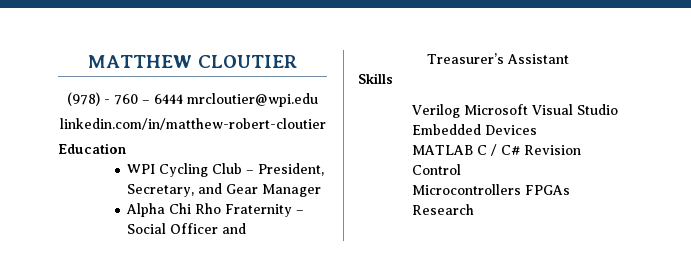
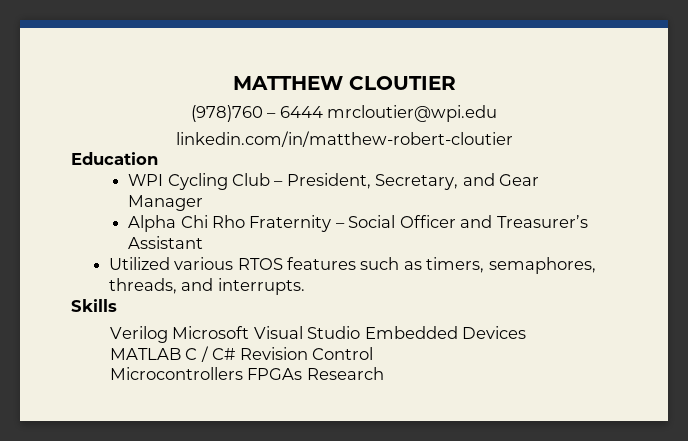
[67,92,138,106] (978) - 760 -> [190,105,263,122] (978)760
(570, 59) none -> [108,257,596,274] [108,278,305,295] // Utilized various RTOS features such as timers, semaphores, threads, and interrupts.

